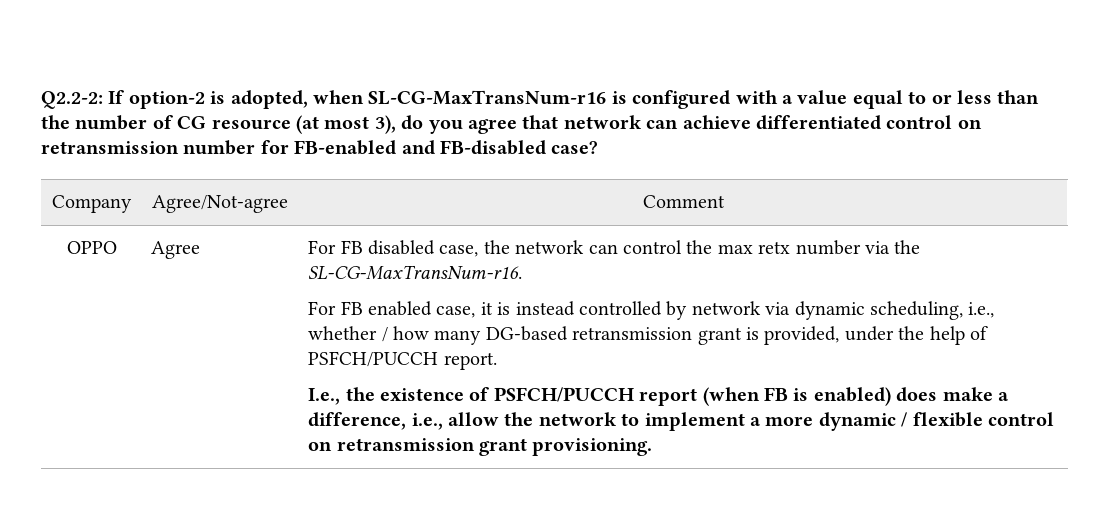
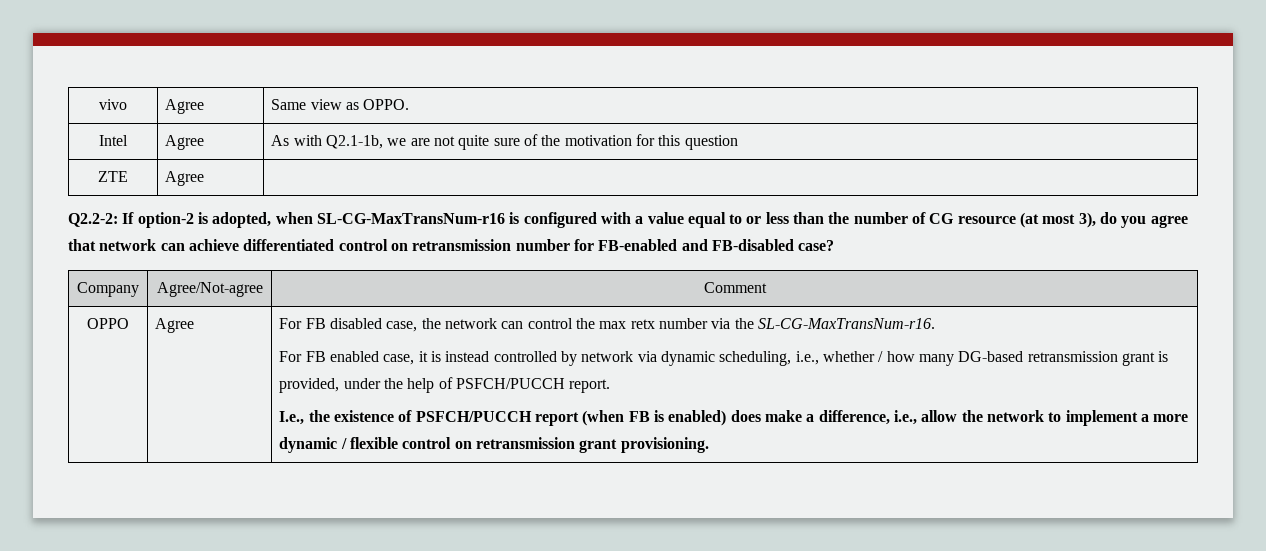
(41, 100) none -> [99,99,127,110] [165,99,205,114] [271,99,410,110] [99,135,128,146] [165,135,205,150] [271,134,738,150] [98,171,128,182] [165,171,205,186] vivo | Agree | Same view as OPPO. // Intel | Agree | As with Q2.1-1b, we are not quite sure of the motivation for this question // ZTE | Agree | //

